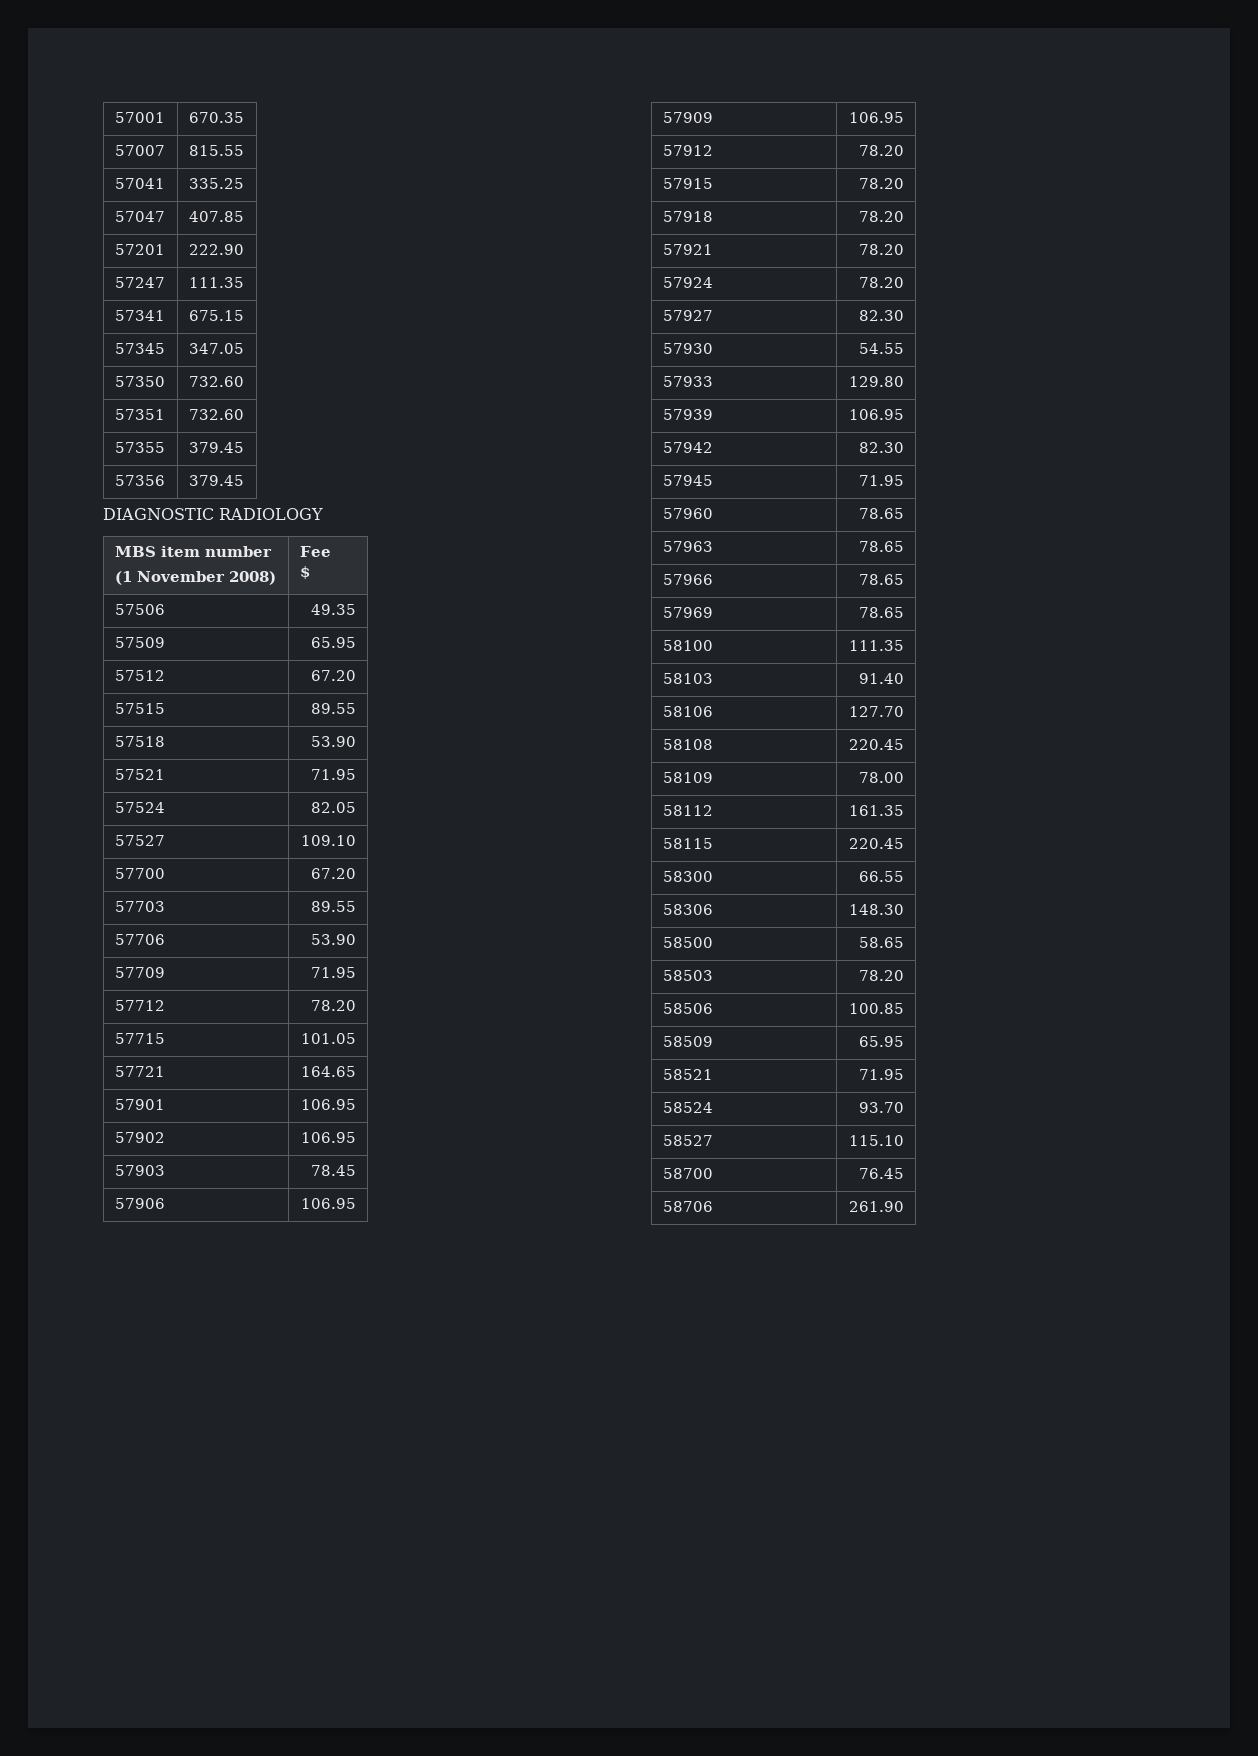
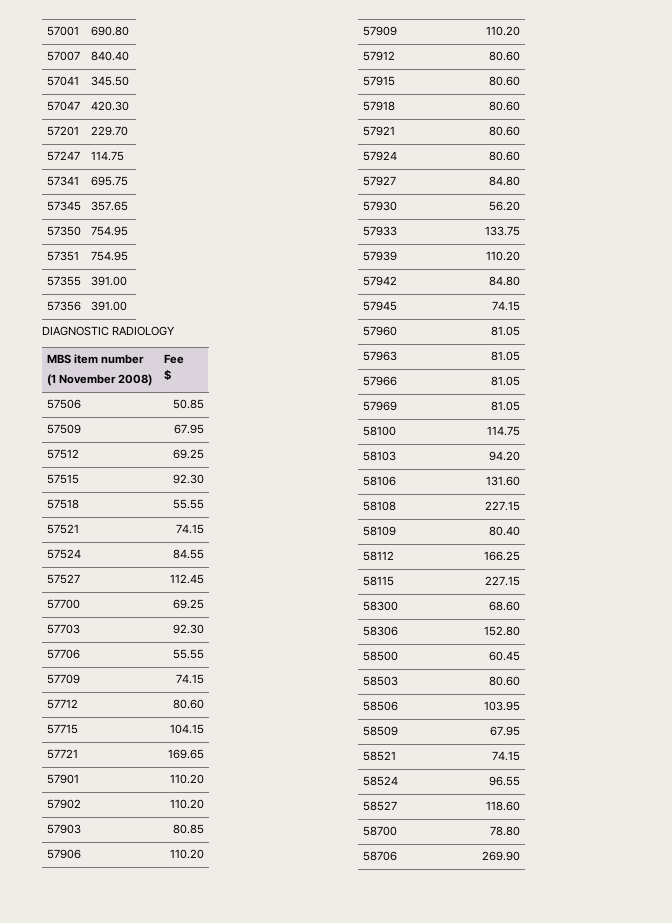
[188,112,244,123] 670.35 -> [90,26,129,36] 690.80
[188,145,244,156] 815.55 -> [90,51,129,61] 840.40
[188,178,244,189] 335.25 -> [90,76,129,86] 345.50
[188,211,244,222] 407.85 -> [90,101,129,111] 420.30
[188,244,244,255] 222.90 -> [90,126,128,136] 229.70
[188,277,244,288] 111.35 -> [90,151,124,161] 114.75
[188,310,244,321] 675.15 -> [90,176,128,186] 695.75
[188,343,244,354] 347.05 -> [90,201,128,211] 357.65
[188,376,244,387] 732.60 -> [90,226,128,236] 754.95
[188,409,244,420] 732.60 -> [90,251,128,261] 754.95
[188,442,244,453] 379.45 -> [90,276,127,286] 391.00
[188,475,244,486] 379.45 -> [90,301,127,311] 391.00
[311,604,357,615] 49.35 -> [173,399,205,409] 50.85
[311,637,357,648] 65.95 -> [174,424,205,434] 67.95
[311,670,357,681] 67.20 -> [173,449,205,459] 69.25
[311,703,357,714] 89.55 -> [173,474,205,484] 92.30
[311,736,357,747] 53.90 -> [173,499,205,509] 55.55
[311,769,357,780] 71.95 -> [176,524,205,534] 74.15
[311,802,357,813] 82.05 -> [173,549,205,559] 84.55
[301,835,357,846] 109.10 -> [170,574,205,584] 112.45
[311,868,357,879] 67.20 -> [173,599,205,609] 69.25
[311,901,357,912] 89.55 -> [173,624,205,634] 92.30
[311,934,357,945] 53.90 -> [173,649,205,659] 55.55
[311,967,357,978] 71.95 -> [176,674,205,684] 74.15
[311,1000,357,1011] 78.20 -> [173,699,205,709] 80.60
[301,1033,357,1044] 101.05 -> [170,724,205,734] 104.15
[301,1066,357,1077] 164.65 -> [168,749,205,759] 169.65
[301,1099,357,1110] 106.95 -> [170,774,205,784] 110.20
[301,1132,357,1143] 106.95 -> [170,799,205,809] 110.20
[311,1165,357,1176] 78.45 -> [173,824,205,834] 80.85
[301,1198,357,1209] 106.95 -> [170,849,205,859] 110.20
[849,112,905,123] 106.95 -> [486,26,521,36] 110.20
[859,145,905,156] 78.20 -> [489,51,521,61] 80.60
[859,178,905,189] 78.20 -> [489,76,521,86] 80.60
[859,211,905,222] 78.20 -> [489,101,521,111] 80.60
[859,244,905,255] 78.20 -> [489,126,521,136] 80.60
[859,277,905,288] 78.20 -> [489,151,521,161] 80.60
[859,310,905,321] 82.30 -> [489,176,521,186] 84.80
[859,343,905,354] 54.55 -> [489,201,521,211] 56.20
[849,376,905,387] 129.80 -> [485,226,521,236] 133.75
[849,409,905,420] 106.95 -> [486,251,521,261] 110.20
[859,442,905,453] 82.30 -> [489,276,521,286] 84.80
[859,475,905,486] 71.95 -> [492,301,521,311] 74.15
[859,508,905,519] 78.65 -> [491,326,521,336] 81.05
[859,541,905,552] 78.65 -> [491,351,521,361] 81.05
[859,574,905,585] 78.65 -> [491,376,521,386] 81.05
[859,607,905,618] 78.65 -> [491,401,521,411] 81.05
[849,640,905,651] 111.35 -> [487,426,521,436] 114.75
[859,673,905,684] 91.40 -> [489,451,521,461] 94.20
[849,706,905,717] 127.70 -> [486,476,521,486] 131.60
[849,739,905,750] 220.45 -> [485,501,521,511] 227.15
[859,772,905,783] 78.00 -> [489,526,521,536] 80.40
[849,805,905,816] 161.35 -> [484,551,521,561] 166.25
[849,838,905,849] 220.45 -> [485,576,521,586] 227.15
[859,871,905,882] 66.55 -> [489,601,521,611] 68.60
[849,904,905,915] 148.30 -> [484,626,521,636] 152.80
[859,937,905,948] 58.65 -> [489,651,521,661] 60.45
[859,970,905,981] 78.20 -> [489,676,521,686] 80.60
[849,1003,905,1014] 100.85 -> [484,701,521,711] 103.95
[859,1036,905,1047] 65.95 -> [490,726,521,736] 67.95
[859,1069,905,1080] 71.95 -> [492,751,521,761] 74.15
[859,1102,905,1113] 93.70 -> [489,776,521,786] 96.55
[849,1135,905,1146] 115.10 -> [486,801,521,811] 118.60
[859,1168,905,1179] 76.45 -> [490,826,521,836] 78.80
[849,1201,905,1212] 261.90 -> [482,851,521,861] 269.90

